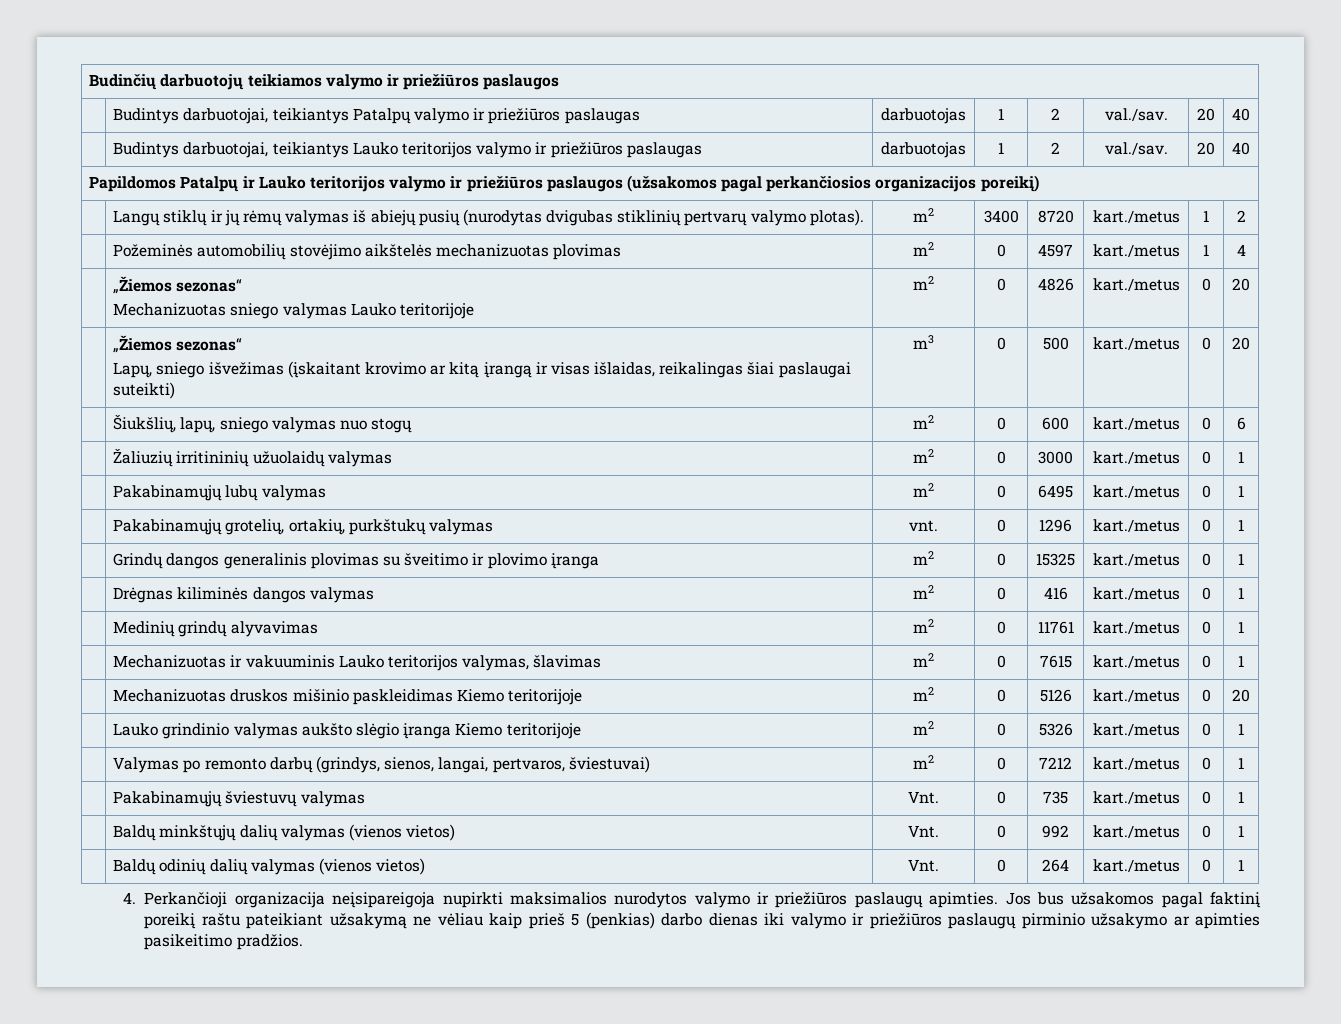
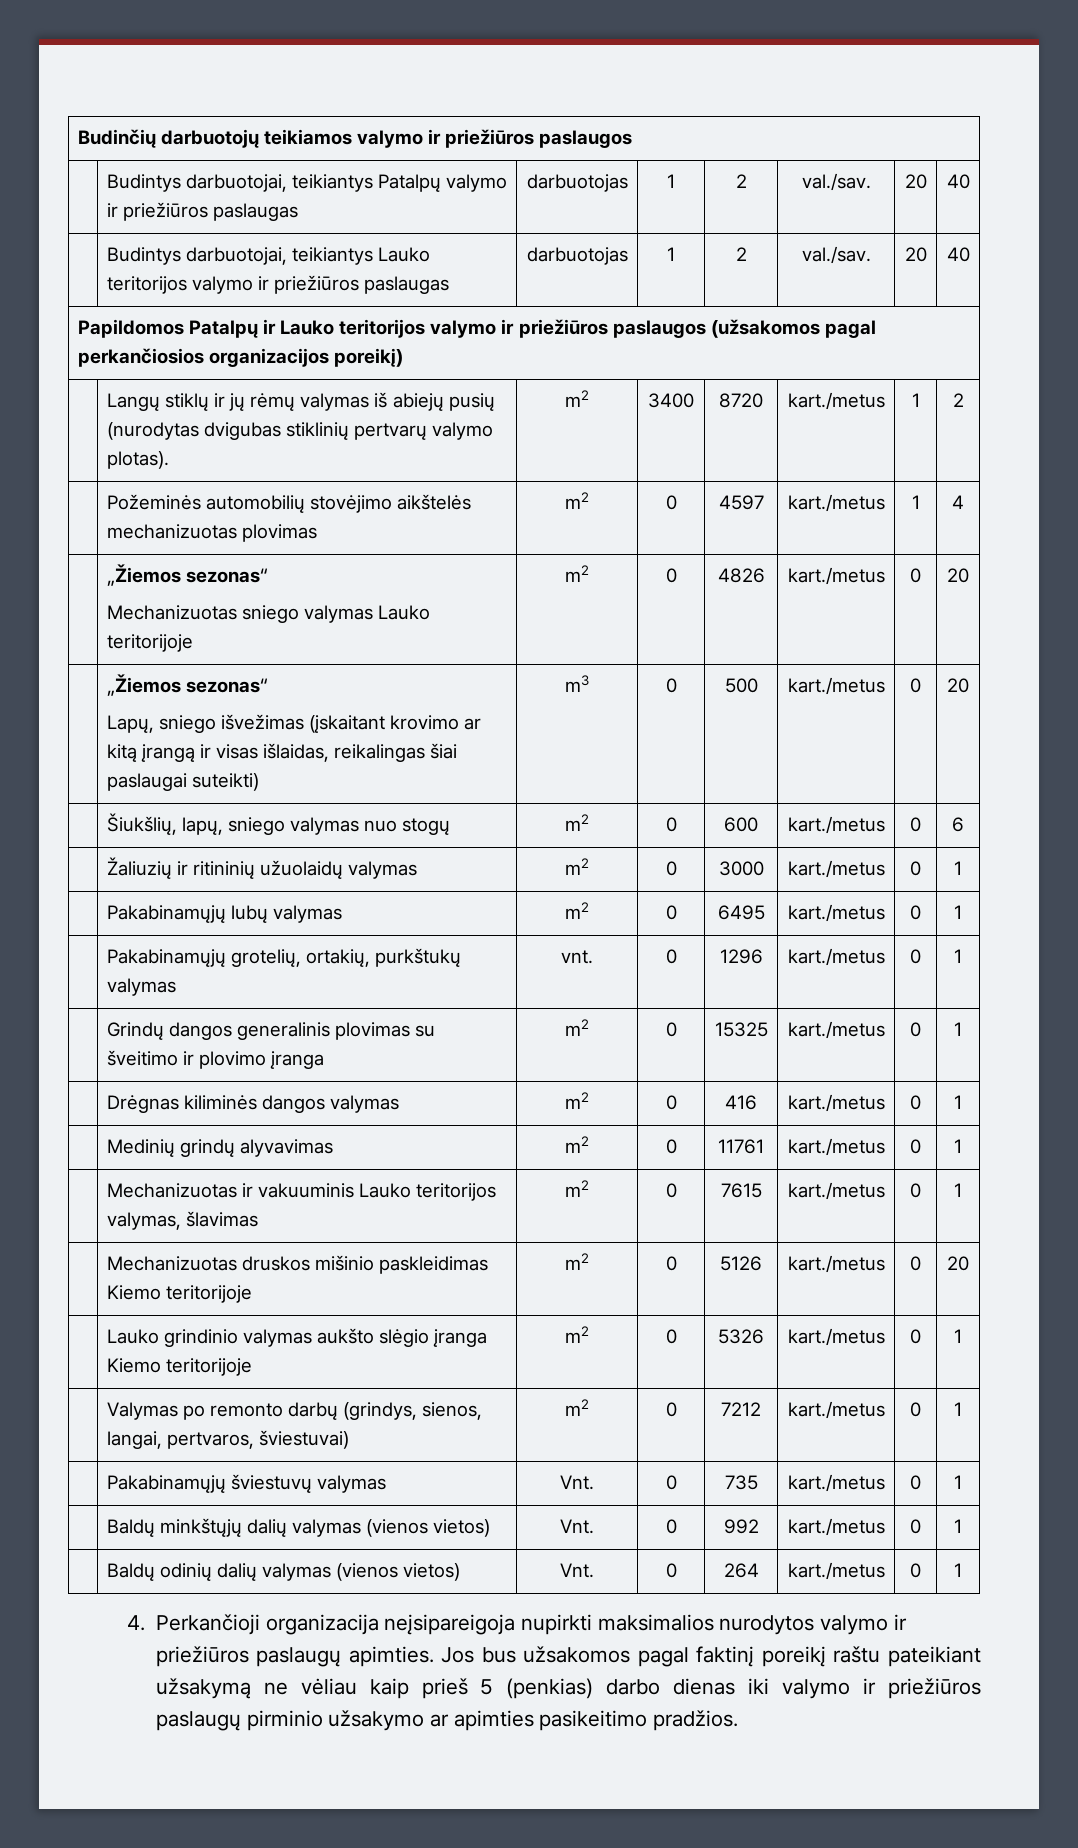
[176,451,250,467] irritininių -> [176,861,255,879] ir ritininių

